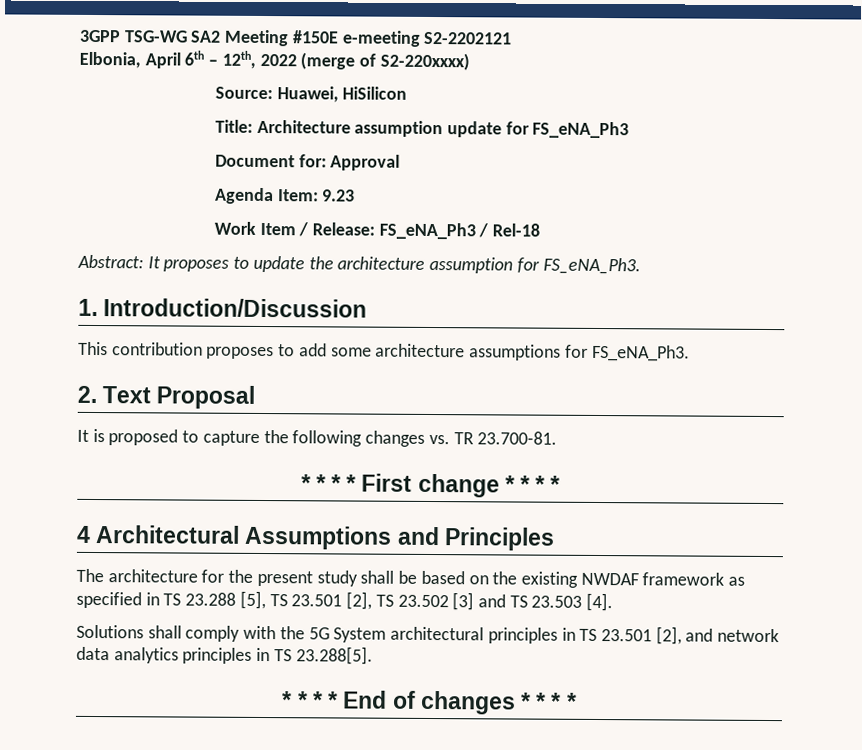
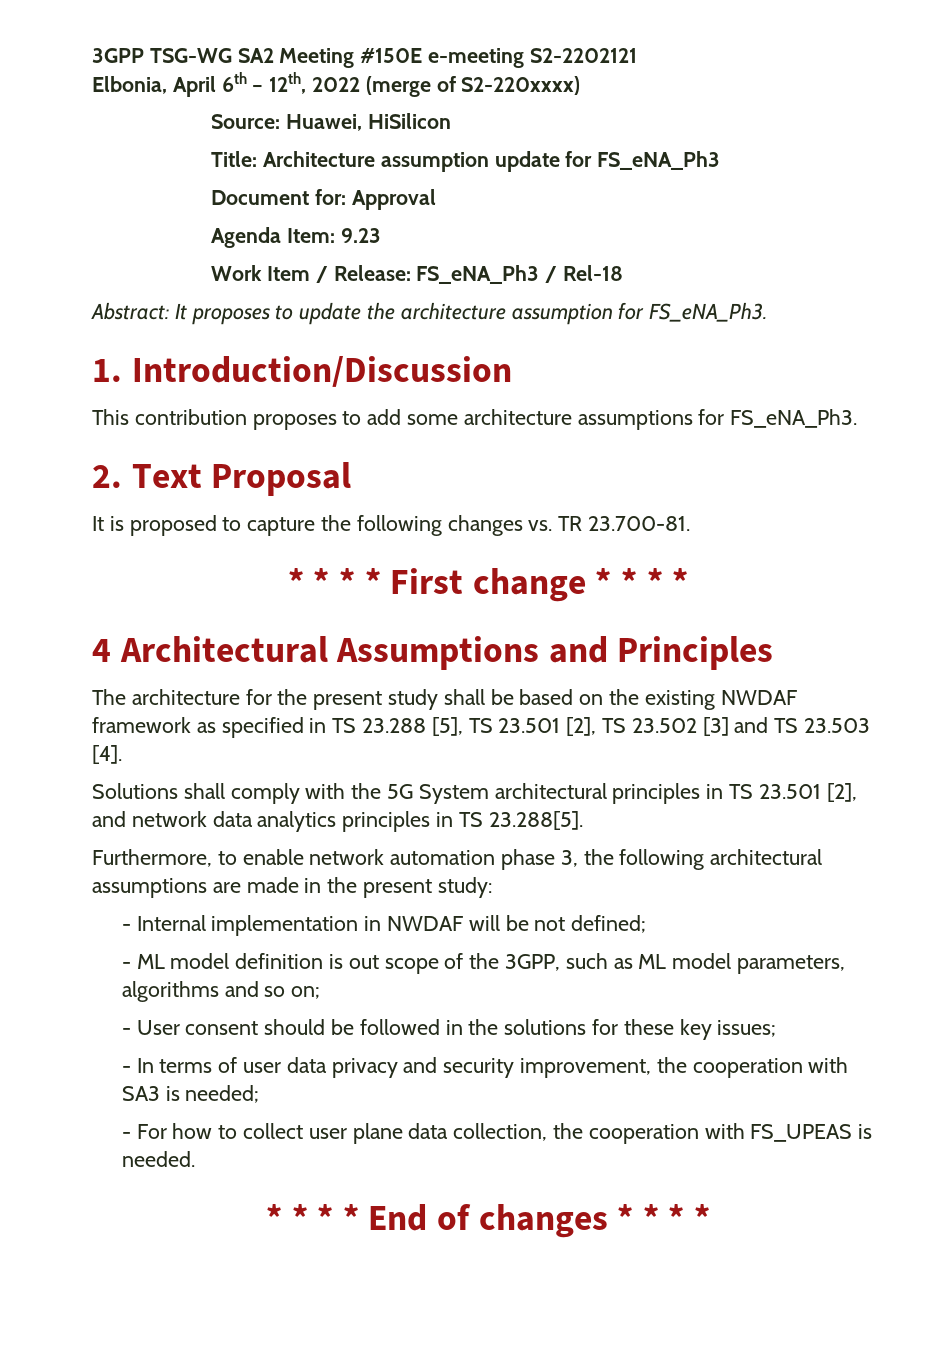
(373, 655) none -> [92,849,823,870] [92,877,492,898] [121,915,647,936] [121,953,846,974] [121,981,321,1002] [121,1019,777,1040] [121,1057,849,1078] [121,1085,260,1103] [121,1123,873,1144] [121,1151,195,1167] // Furthermore, to enable network automation phase 3, the following architectural assumptions are made in the present study: // - Internal implementation in NWDAF will be not defined; // - ML model definition is out scope of the 3GPP, such as ML model parameters, algorithms and so on; // - User consent should be followed in the solutions for these key issues; // - In terms of user data privacy and security improvement, the cooperation with SA3 is needed; // - For how to collect user plane data collection, the cooperation with FS_UPEAS is needed.

